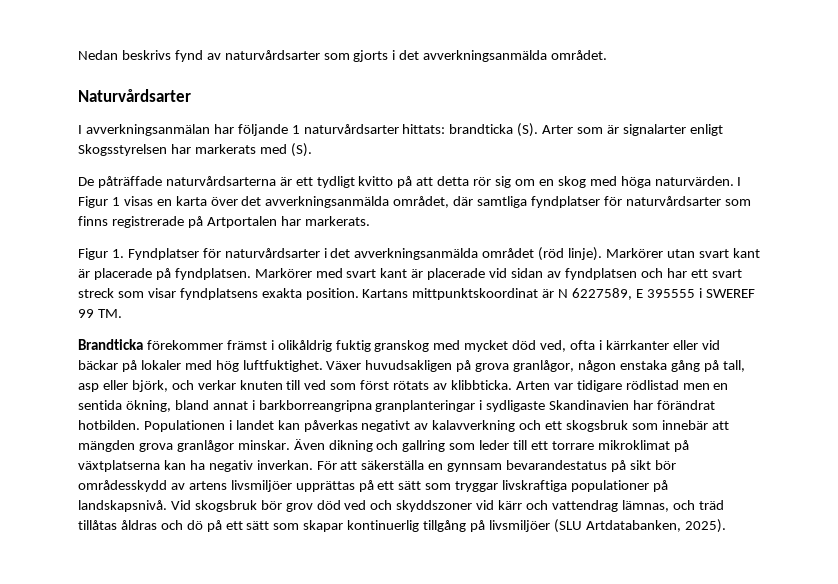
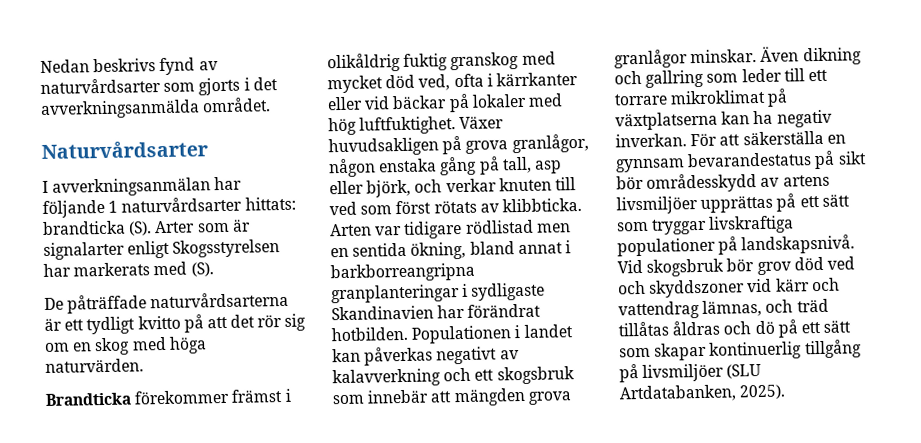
[437,176,470,186] detta -> [230,314,256,328] det
[737,177,742,186] [78,196,751,208] [78,216,370,228] [78,247,760,261] [78,268,742,280] [78,288,755,300] [78,309,122,318] I Figur 1 visas en karta över det avverkningsanmälda området, där samtliga fyndplatser för naturvårdsarter som finns registrerade på Artportalen har markerats. // Figur 1. Fyndplatser för naturvårdsarter i det avverkningsanmälda området (röd linje). Markörer utan svart kant är placerade på fyndplatsen. Markörer med svart kant är placerade vid sidan av fyndplatsen och har ett svart streck som visar fyndplatsens exakta position. Kartans mittpunktskoordinat är N 6227589, E 395555 i SWEREF 99 TM. -> (144, 365) none

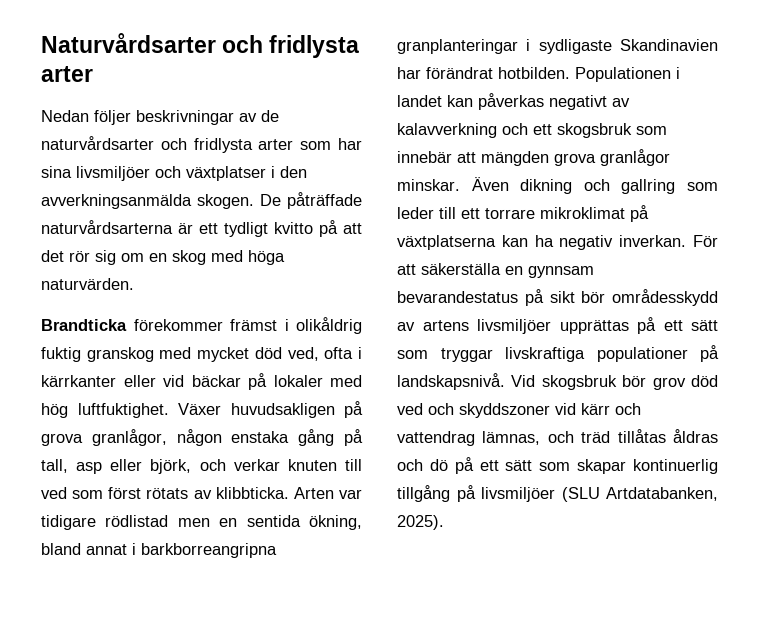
[40,57,218,76] [40,77,278,96] [40,97,272,120] [41,139,208,160] [42,176,243,197] [42,196,296,218] [42,219,251,236] [43,239,281,260] [43,261,214,277] Nedan beskrivs fynd av naturvårdsarter som gjorts i det avverkningsanmälda området. // Naturvårdsarter // I avverkningsanmälan har följande 1 naturvårdsarter hittats: brandticka (S). Arter som är signalarter enligt Skogsstyrelsen har markerats med (S). // -> [41,33,360,58] [41,66,93,82] [41,110,279,125] [41,136,363,153] [41,166,307,181] [41,194,254,209] Naturvårdsarter och fridlysta arter // Nedan följer beskrivningar av de naturvårdsarter och fridlysta arter som har sina livsmiljöer och växtplatser i den avverkningsanmälda skogen.

